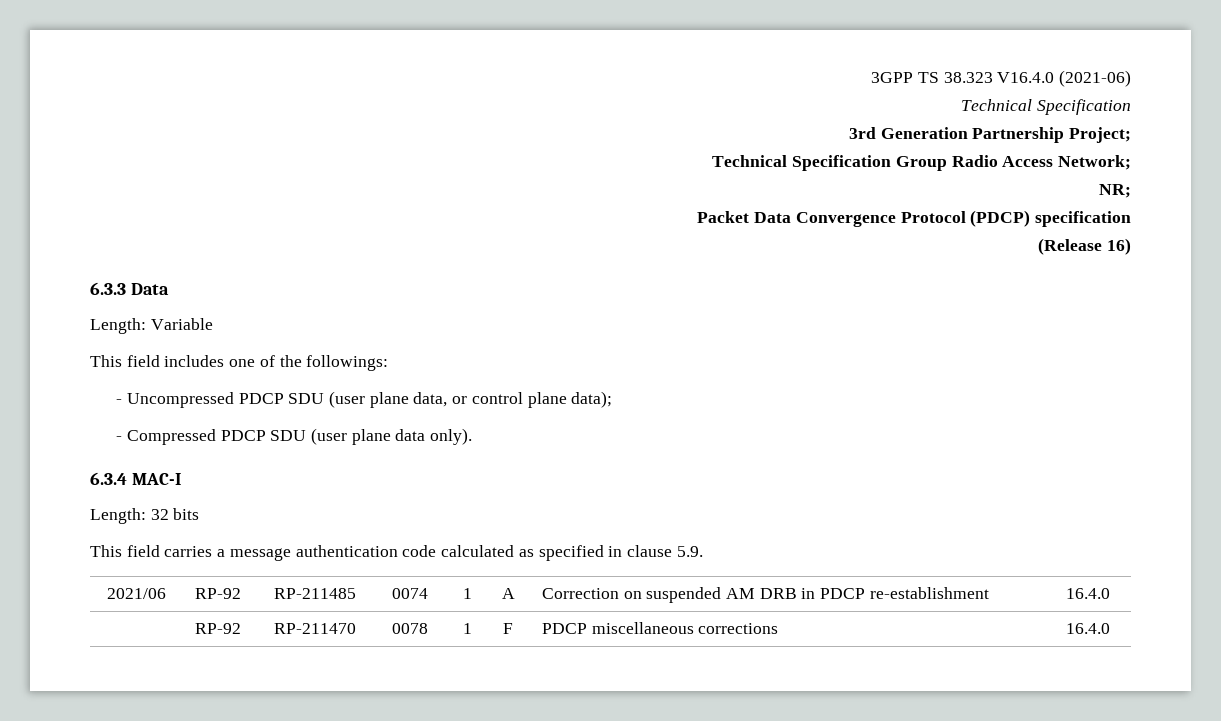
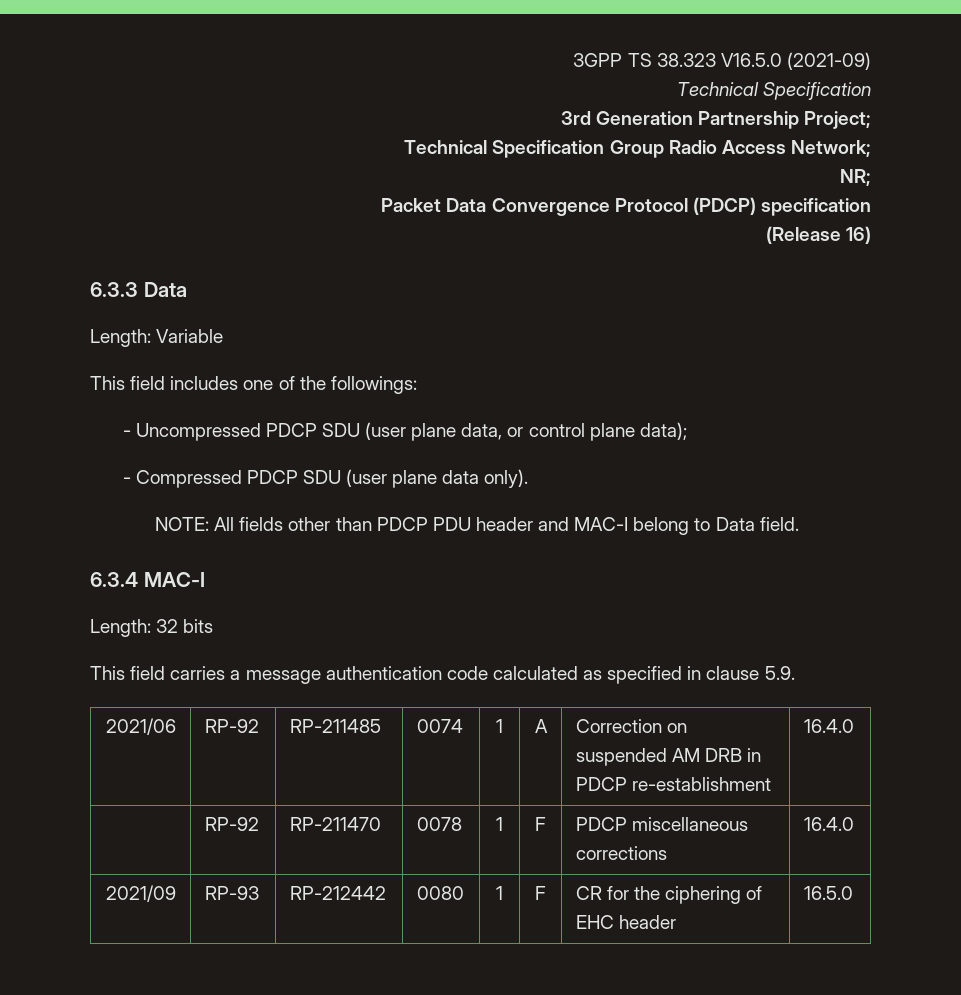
[997,70,1131,87] V16.4.0 (2021-06) -> [720,52,871,70] V16.5.0 (2021-09)
(473, 436) none -> [155,517,799,535] // NOTE: All fields other than PDCP PDU header and MAC-I belong to Data field.
(1110, 628) none -> [105,885,176,902] [204,886,259,900] [289,886,386,900] [416,886,464,900] [496,886,503,900] [535,886,546,900] [575,886,763,904] [575,915,676,929] [803,886,853,900] // 2021/09 | RP-93 | RP-212442 | 0080 | 1 | F | CR for the ciphering of EHC header | 16.5.0

